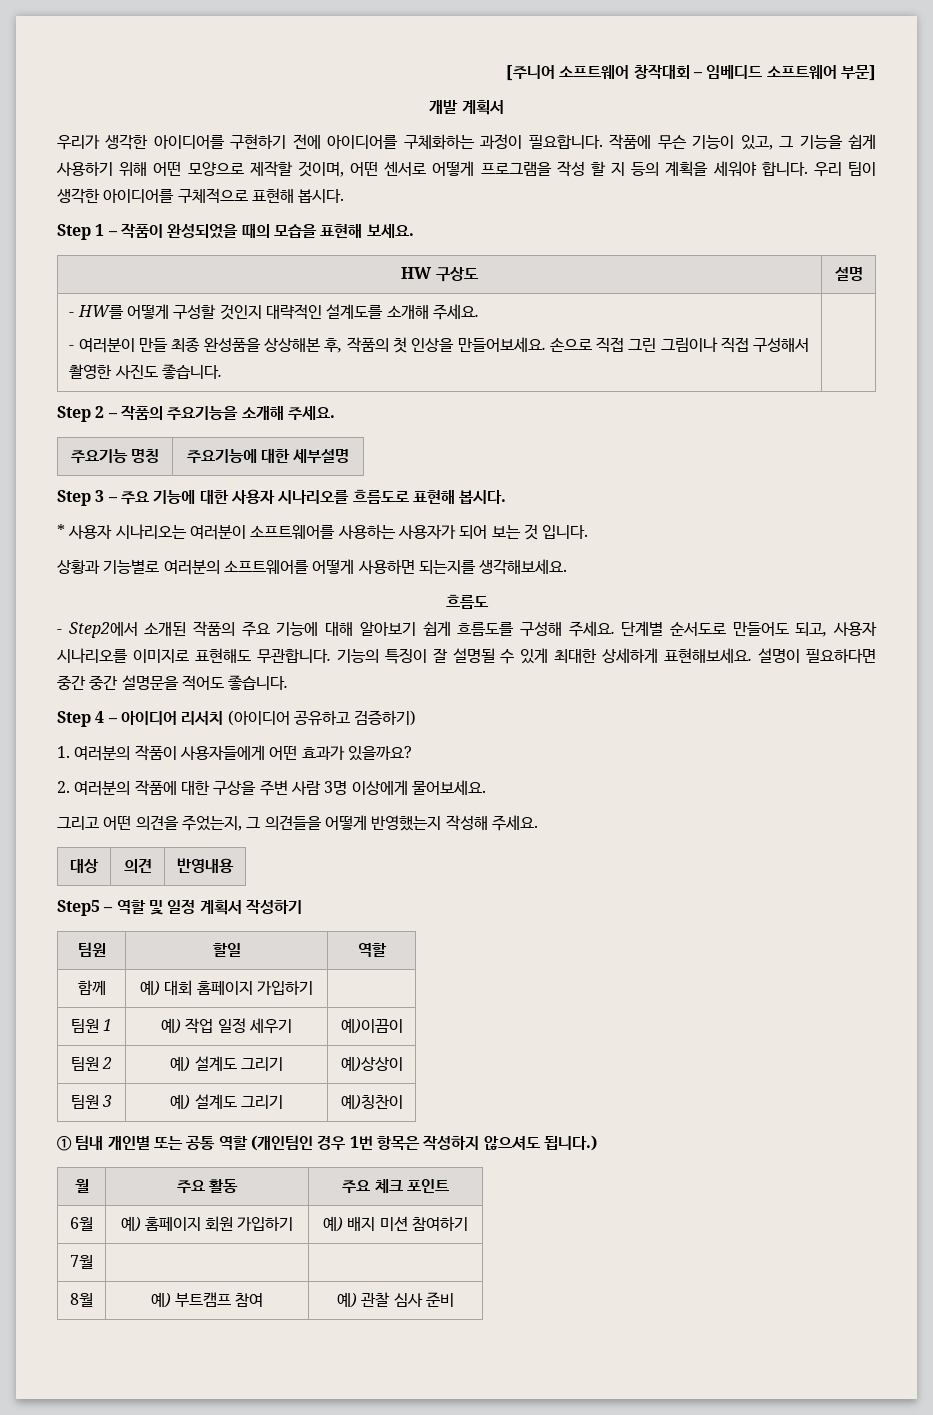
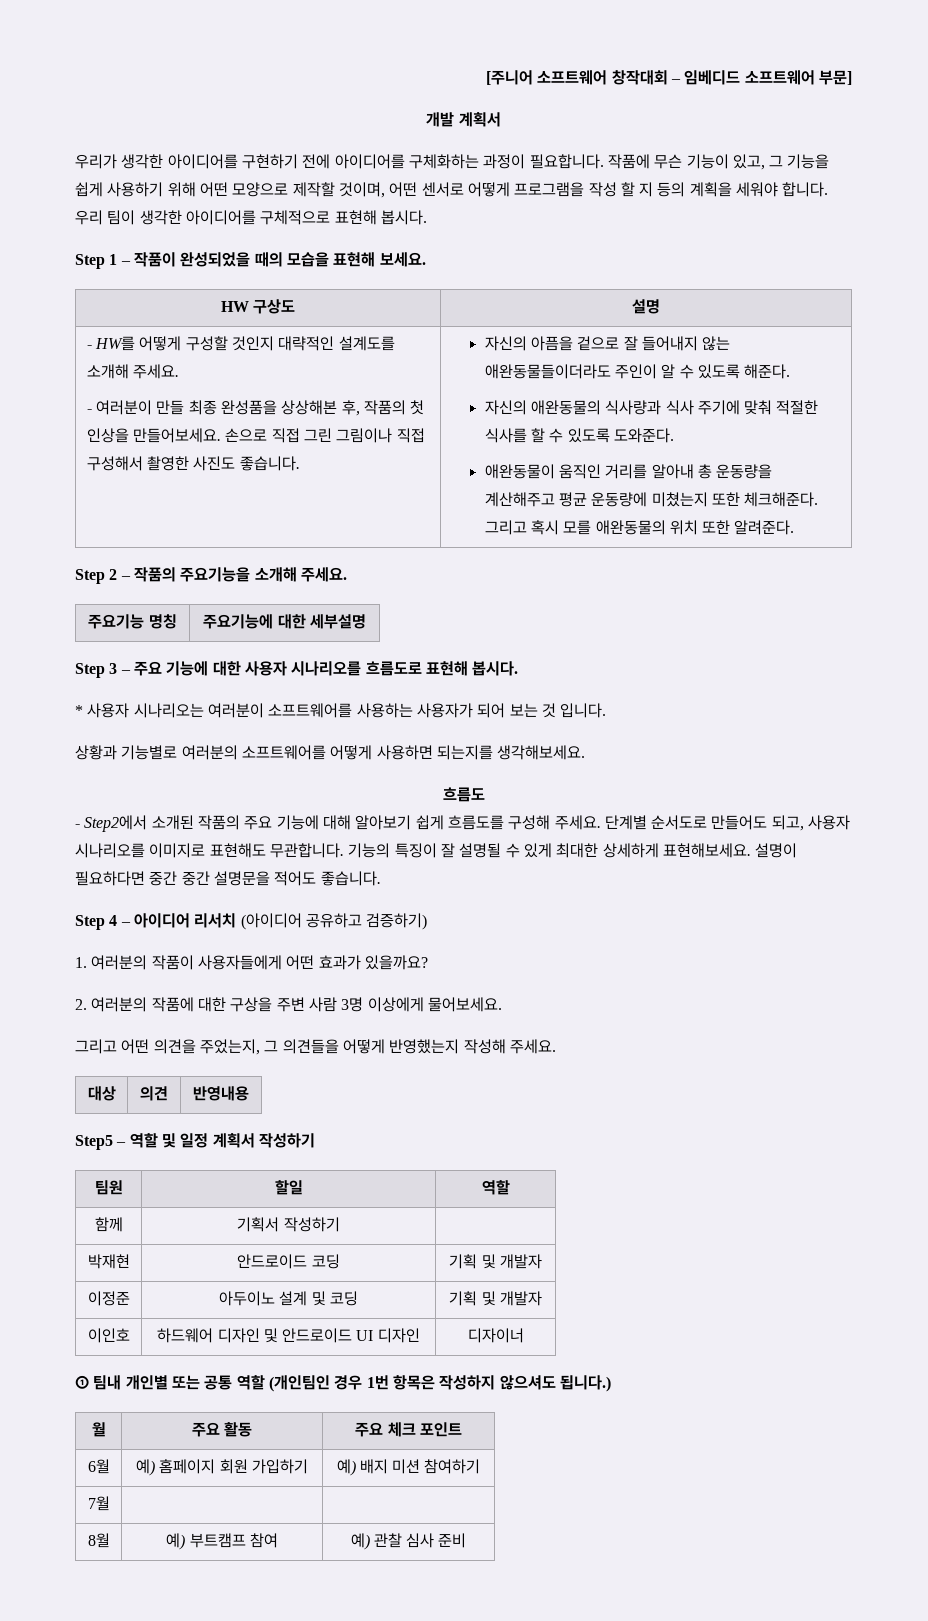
(222, 371) none -> [484,336,731,351] [484,364,791,379] [484,400,819,415] [484,428,674,443] [484,464,773,479] [484,492,819,507] [484,520,795,535] 자신의 아픔을 겉으로 잘 들어내지 않는 애완동물들이더라도 주인이 알 수 있도록 해준다. // 자신의 애완동물의 식사량과 식사 주기에 맞춰 적절한 식사를 할 수 있도록 도와준다. // 애완동물이 움직인 거리를 알아내 총 운동량을 계산해주고 평균 운동량에 미쳤는지 또한 체크해준다. 그리고 혹시 모를 애완동물의 위치 또한 알려준다.
[140,980,313,996] [70,1019,113,1033] [161,1018,292,1034] [340,1018,403,1034] [70,1057,113,1071] [170,1056,283,1072] [340,1056,403,1072] [70,1095,113,1109] [170,1094,283,1110] [340,1094,403,1110] 예) 대회 홈페이지 가입하기 | // 팀원 1 | 예) 작업 일정 세우기 | 예)이끔이 // 팀원 2 | 예) 설계도 그리기 | 예)상상이 // 팀원 3 | 예) 설계도 그리기 | 예)칭찬이 -> [237,1217,340,1232] [87,1254,130,1269] [237,1254,340,1269] [449,1254,542,1269] [87,1291,130,1306] [219,1291,358,1306] [449,1291,542,1306] [87,1328,130,1343] [157,1328,420,1343] [467,1328,524,1343] 기획서 작성하기 | // 박재현 | 안드로이드 코딩 | 기획 및 개발자 // 이정준 | 아두이노 설계 및 코딩 | 기획 및 개발자 // 이인호 | 하드웨어 디자인 및 안드로이드 UI 디자인 | 디자이너

